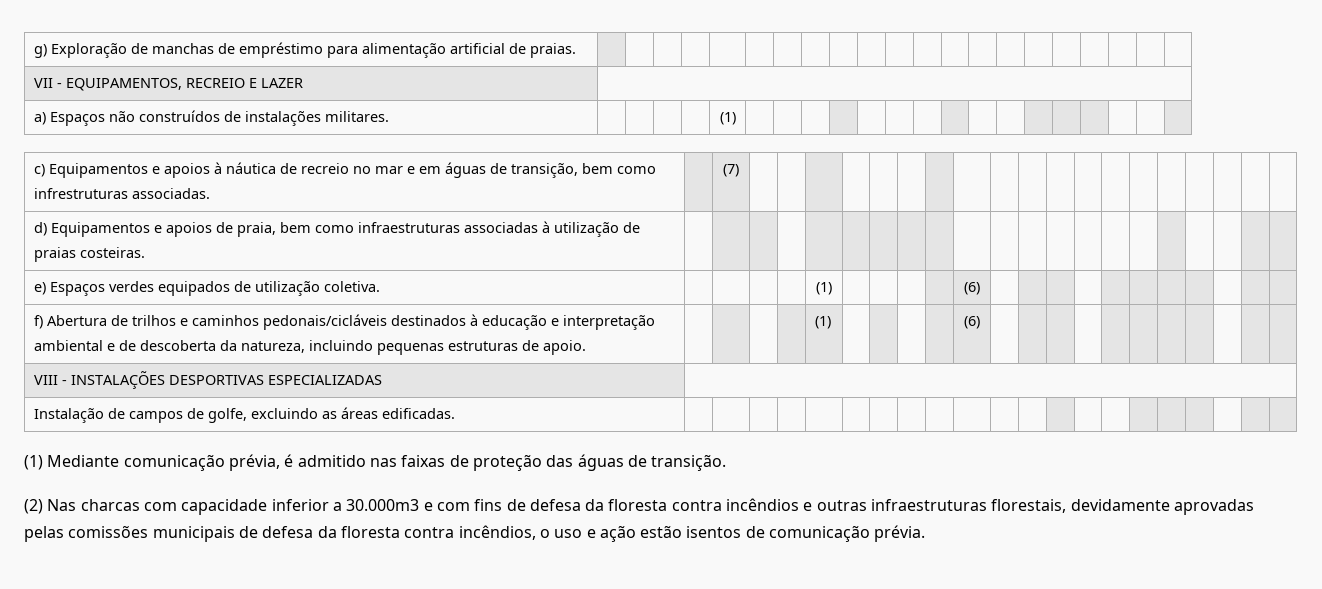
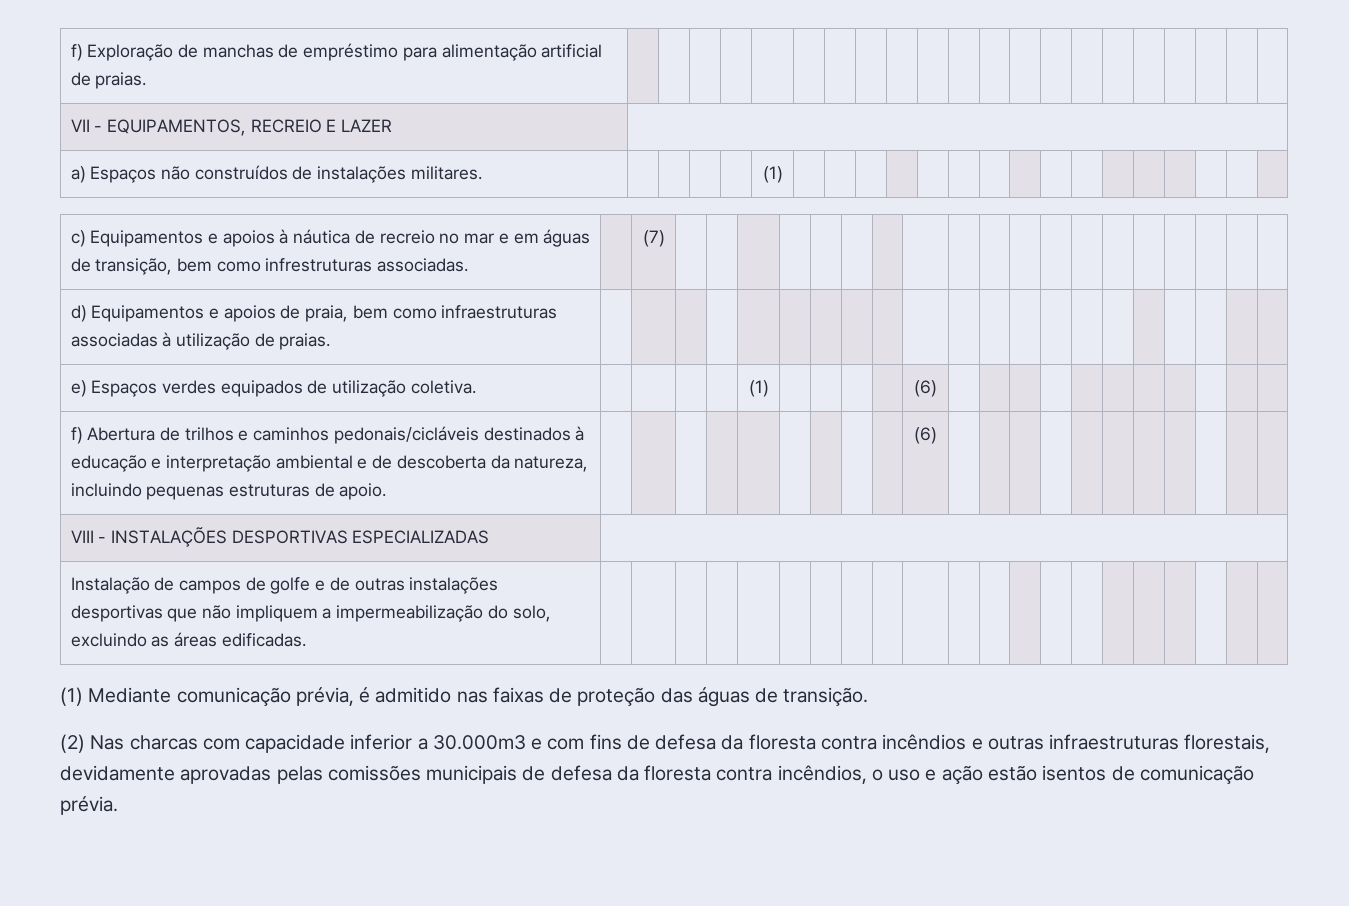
[33,44,47,58] g) -> [70,44,83,61] f)
[33,247,145,262] praias costeiras. -> [279,333,331,350] praias.
[814,316,831,329] (1) -> (387, 491) none
[207,408,247,423] golfe, -> [270,577,499,594] [70,605,551,622] golfe e de outras instalações desportivas que não impliquem a impermeabilização do solo,

